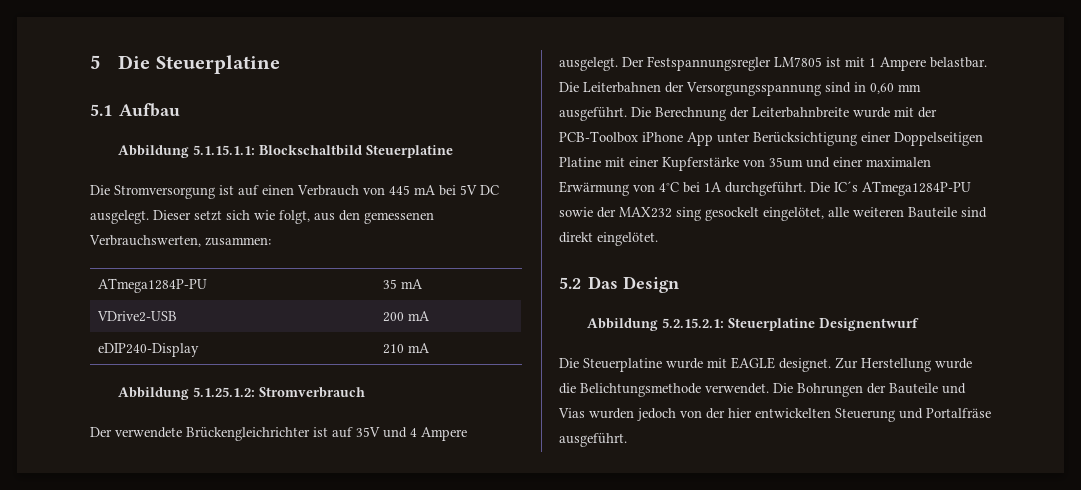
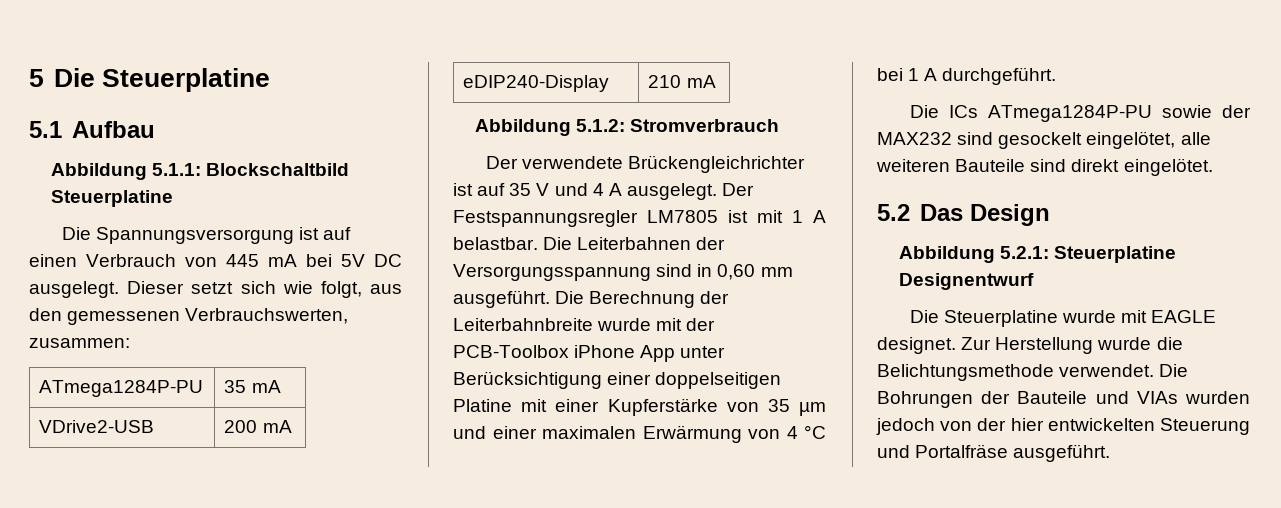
[193,145,256,155] 5.1.15.1.1: -> [152,163,202,176] 5.1.1:
[114,185,215,199] Stromversorgung -> [95,227,294,244] Spannungsversorgung
[193,387,256,397] 5.1.25.1.2: -> [576,119,626,132] 5.1.2:
[356,427,380,437] 35V -> [509,183,550,196] 35 V
[421,427,467,441] Ampere -> [608,183,622,196] A
[880,57,926,71] Ampere -> [813,210,826,223] A
[894,132,983,146] Doppelseitigen -> [655,372,782,389] doppelseitigen
[769,157,803,168] 35um -> [767,399,826,416] 35 µm
[659,182,722,193] 4°C bei 1A -> [786,425,826,439] [877,68,938,81] 4 °C bei 1 A
[810,181,858,192] Die IC´s -> [909,105,978,118] // Die ICs
[676,207,701,221] sing -> [957,132,994,145] sind
[662,318,725,328] 5.2.15.2.1: -> [1000,246,1050,259] 5.2.1:
[558,408,585,418] Vias -> [1136,391,1178,404] VIAs

